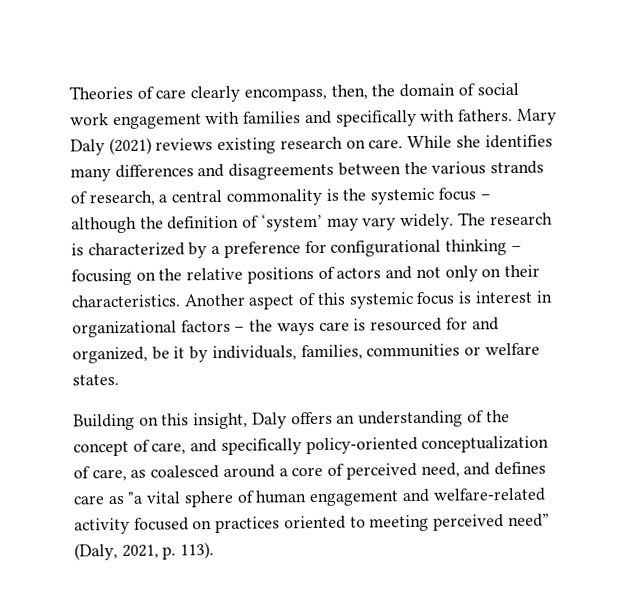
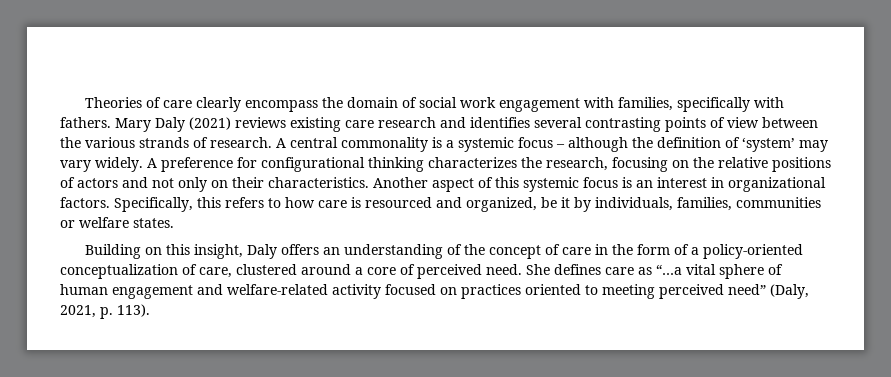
[243,84,368,102] encompass, then, -> [244,100,318,112] encompass
[243,110,332,125] families and -> [617,97,673,111] families,
[279,134,553,150] [70,162,335,182] research on care. While she identifies many differences and disagreements -> [345,117,759,132] care research and identifies several contrasting points of view
[88,190,168,207] research, a -> [210,137,286,148] research. A
[342,188,367,201] the -> [446,140,454,148] a
[457,212,553,226] [71,242,221,259] The research is characterized by a -> [147,158,157,168] A
[510,245,522,252] – -> [428,157,608,171] characterizes the research,
(473, 297) none -> [636,180,653,188] an
[180,319,315,336] factors – the ways -> [60,197,315,212] factors. Specifically, this refers to how
[445,317,468,330] for -> (432, 202) none
[151,438,302,455] care, and specifically -> [561,244,699,255] care in the form of a
[130,464,220,479] as coalesced -> [236,264,297,275] clustered
[420,462,491,478] need, and -> [486,264,550,275] need. She
[127,491,144,504] "a -> [656,264,682,275] “…a

